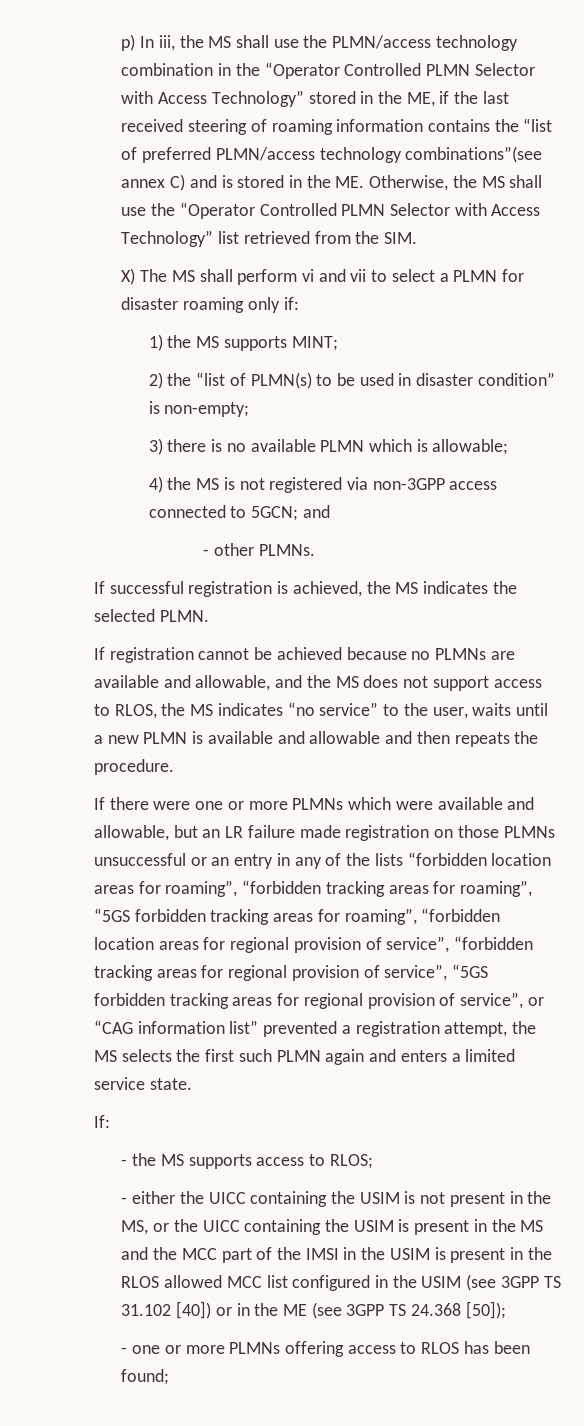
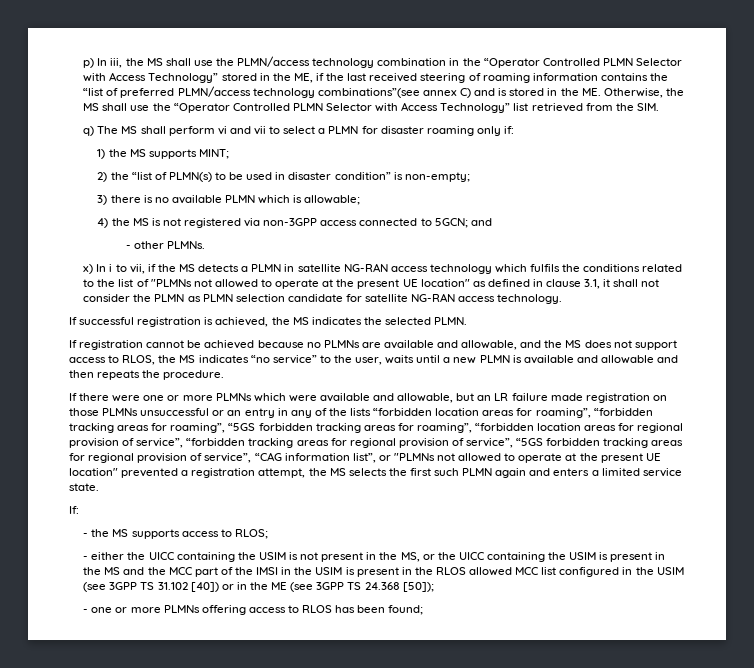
[121,268,136,285] X) -> [83,126,95,136] q)
(315, 550) none -> [83,263,683,274] [83,279,660,289] [83,293,563,304] // x) In i to vii, if the MS detects a PLMN in satellite NG-RAN access technology which fulfils the conditions related to the list of "PLMNs not allowed to operate at the present UE location" as defined in clause 3.1, it shall not consider the PLMN as PLMN selection candidate for satellite NG-RAN access technology.
[527,997,544,1006] or -> (252, 458) none
[229,1020,259,1034] list” -> [352,453,661,463] [69,468,118,476] list”, or "PLMNs not allowed to operate at the present UE location"

